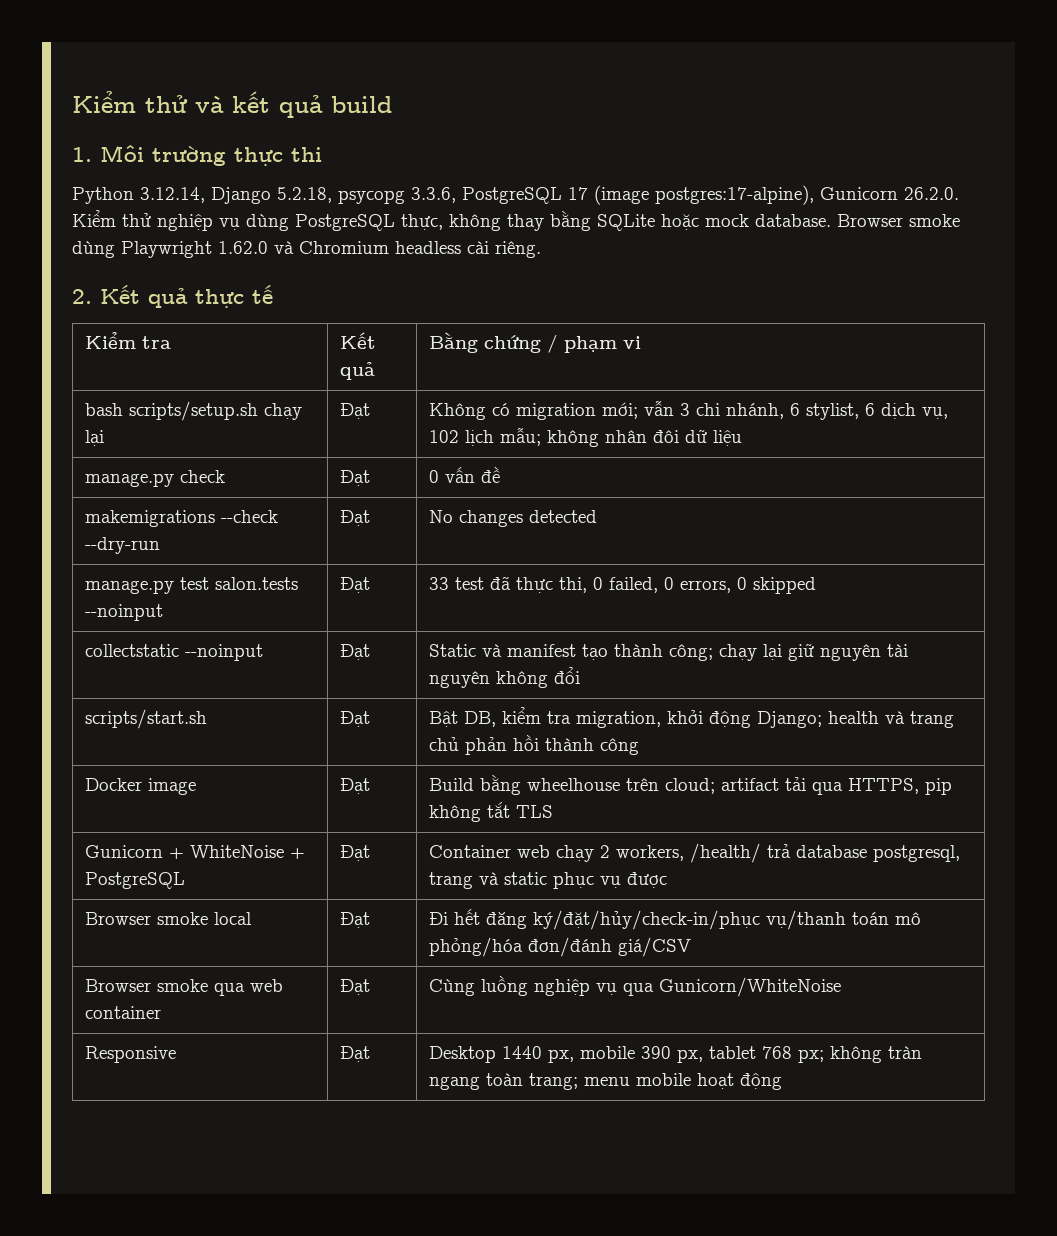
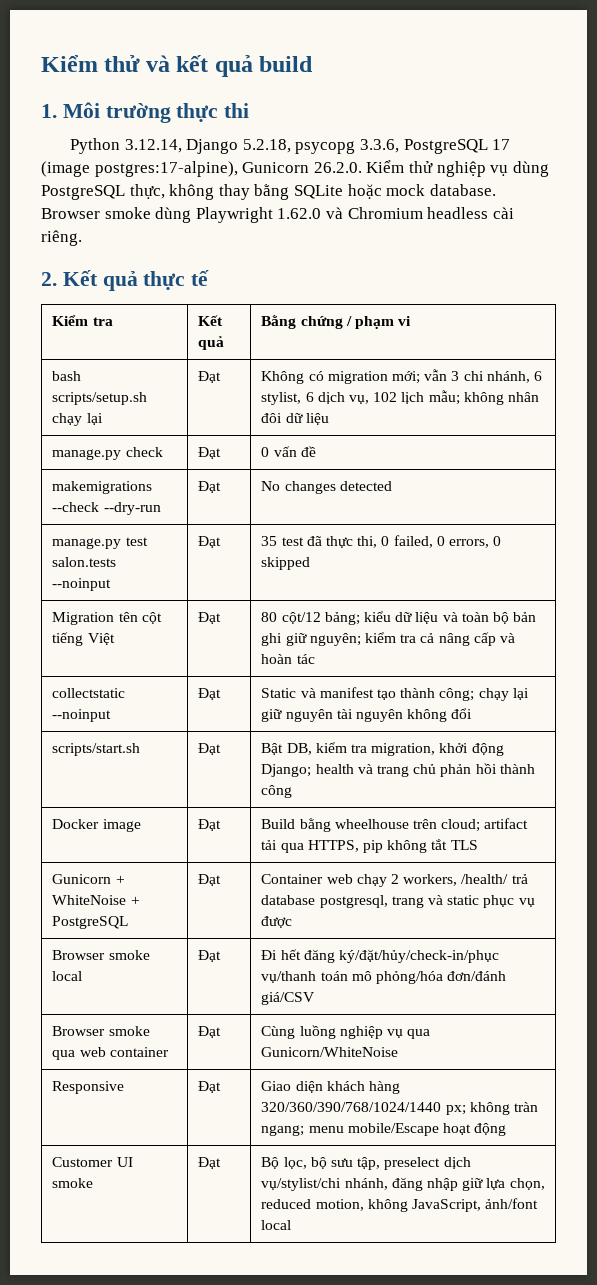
[429,577,450,590] 33 -> [261,536,278,546] 35
(817, 585) none -> [52,612,162,625] [52,632,115,646] [198,612,222,624] [261,611,537,625] [261,632,515,646] [261,654,315,664] // Migration tên cột tiếng Việt | Đạt | 80 cột/12 bảng; kiểu dữ liệu và toàn bộ bản ghi giữ nguyên; kiểm tra cả nâng cấp và hoàn tác
[429,1046,923,1063] [429,1073,783,1090] Desktop 1440 px, mobile 390 px, tablet 768 px; không tràn ngang toàn trang; menu mobile hoạt động -> [261,1081,400,1094] [261,1102,538,1115] [261,1123,507,1136] [52,1157,133,1167] [52,1178,94,1188] [198,1157,222,1169] [261,1157,471,1170] [261,1177,545,1191] [261,1198,539,1212] [261,1220,292,1230] Giao diện khách hàng 320/360/390/768/1024/1440 px; không tràn ngang; menu mobile/Escape hoạt động // Customer UI smoke | Đạt | Bộ lọc, bộ sưu tập, preselect dịch vụ/stylist/chi nhánh, đăng nhập giữ lựa chọn, reduced motion, không JavaScript, ảnh/font local

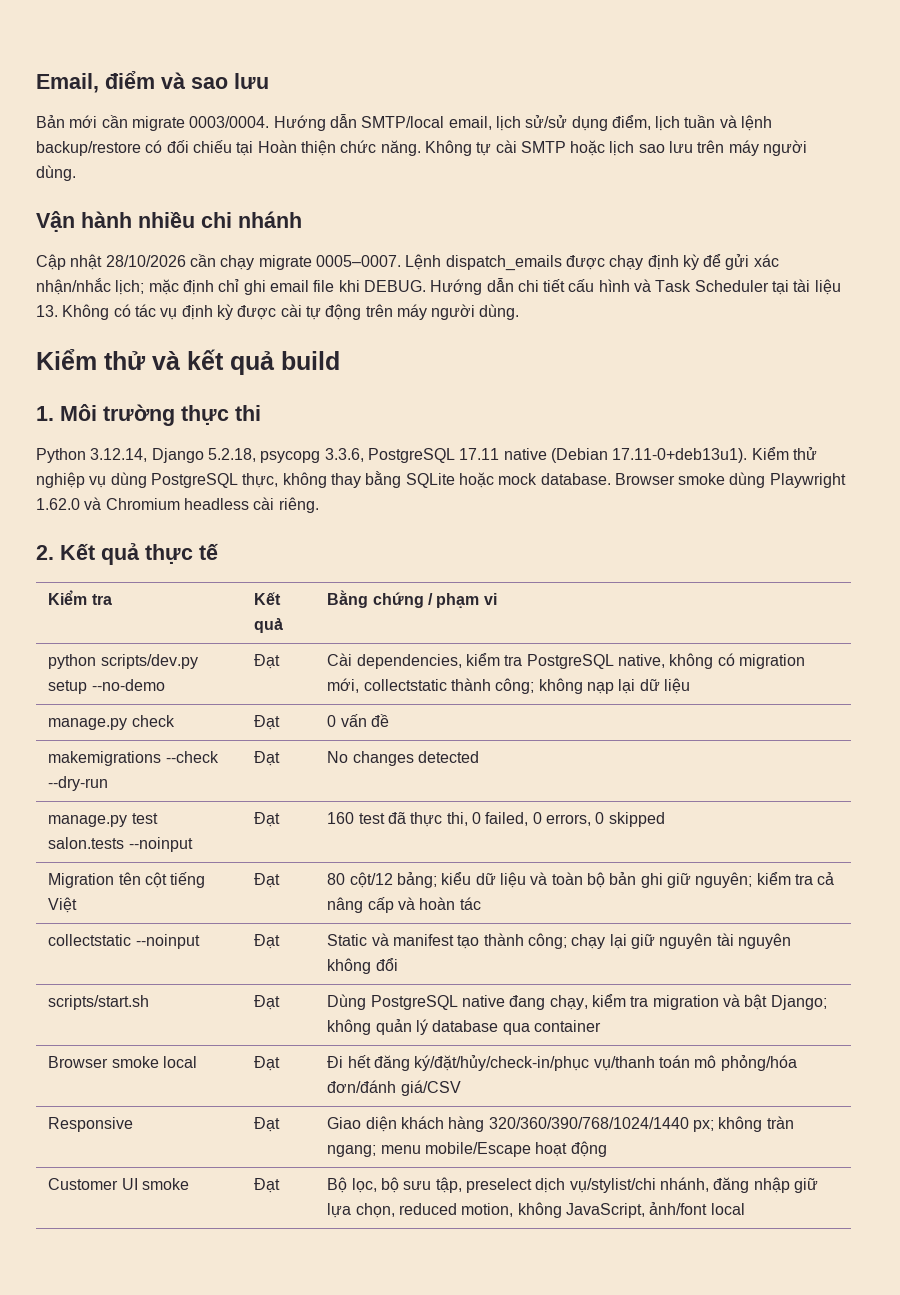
(41, 63) none -> [36,71,269,93] [36,114,773,131] [36,140,808,156] [36,165,76,181] [36,211,302,232] [36,254,779,271] [36,278,841,295] [36,304,520,320] Email, điểm và sao lưu // Bản mới cần migrate 0003/0004. Hướng dẫn SMTP/local email, lịch sử/sử dụng điểm, lịch tuần và lệnh backup/restore có đối chiếu tại Hoàn thiện chức năng. Không tự cài SMTP hoặc lịch sao lưu trên máy người dùng. // Vận hành nhiều chi nhánh // Cập nhật 28/10/2026 cần chạy migrate 0005–0007. Lệnh dispatch_emails được chạy định kỳ để gửi xác nhận/nhắc lịch; mặc định chỉ ghi email file khi DEBUG. Hướng dẫn chi tiết cấu hình và Task Scheduler tại tài liệu 13. Không có tác vụ định kỳ được cài tự động trên máy người dùng. //
[492,139,511,150] [41,161,362,177] 17 (image postgres:17-alpine), Gunicorn 26.2.0. -> [459,448,748,463] 17.11 native (Debian 17.11-0+deb13u1).
[52,371,82,381] [52,392,148,405] [52,413,103,426] [198,371,222,383] [261,369,542,384] [261,390,539,405] [261,413,283,423] bash scripts/setup.sh chạy lại | Đạt | Không có migration mới; vẫn 3 chi nhánh, 6 stylist, 6 dịch vụ, 102 lịch mẫu; không nhân đôi -> [48,654,198,669] [48,679,165,694] [254,654,281,669] [327,653,805,669] [327,678,636,694] python scripts/dev.py setup --no-demo | Đạt | Cài dependencies, kiểm tra PostgreSQL native, không có migration mới, collectstatic thành công; không nạp lại
[261,536,278,546] 35 -> [327,812,355,824] 160
[261,742,504,756] [261,763,535,777] [261,785,293,798] [52,819,141,832] [198,819,222,831] [261,818,529,832] [261,839,478,853] [52,874,125,884] [52,895,140,905] [52,916,129,929] [198,874,222,886] [261,874,528,887] [261,895,535,908] [261,916,293,928] Bật DB, kiểm tra migration, khởi động Django; health và trang chủ phản hồi thành công // Docker image | Đạt | Build bằng wheelhouse trên cloud; artifact tải qua HTTPS, pip không tắt TLS // Gunicorn + WhiteNoise + PostgreSQL | Đạt | Container web chạy 2 workers, /health/ trả database postgresql, trang và static phục vụ được -> [327,994,827,1010] [327,1019,601,1035] Dùng PostgreSQL native đang chạy, kiểm tra migration và bật Django; không quản lý database qua container
[52,1026,150,1036] [52,1047,169,1060] [198,1026,222,1038] [261,1025,431,1039] [261,1047,399,1057] // Browser smoke qua web container | Đạt | Cùng luồng nghiệp vụ qua Gunicorn/WhiteNoise -> (461, 1088) none

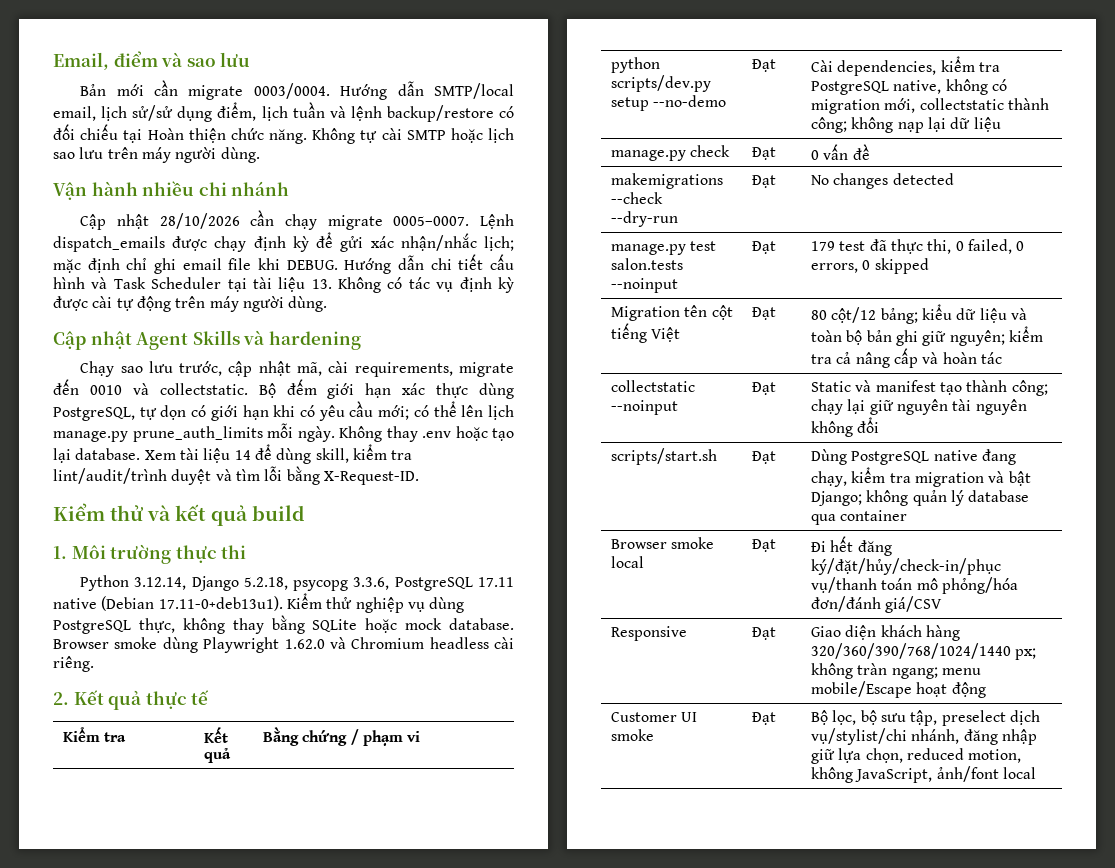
(520, 312) none -> [53,330,361,350] [80,361,514,377] [53,379,514,399] [53,401,514,421] [53,423,514,442] [53,444,413,464] [53,466,419,485] // Cập nhật Agent Skills và hardening // Chạy sao lưu trước, cập nhật mã, cài requirements, migrate đến 0010 và collectstatic. Bộ đếm giới hạn xác thực dùng PostgreSQL, tự dọn có giới hạn khi có yêu cầu mới; có thể lên lịch manage.py prune_auth_limits mỗi ngày. Không thay .env hoặc tạo lại database. Xem tài liệu 14 để dùng skill, kiểm tra lint/audit/trình duyệt và tìm lỗi bằng X-Request-ID.
[327,812,355,824] 160 -> [811,241,836,251] 179

